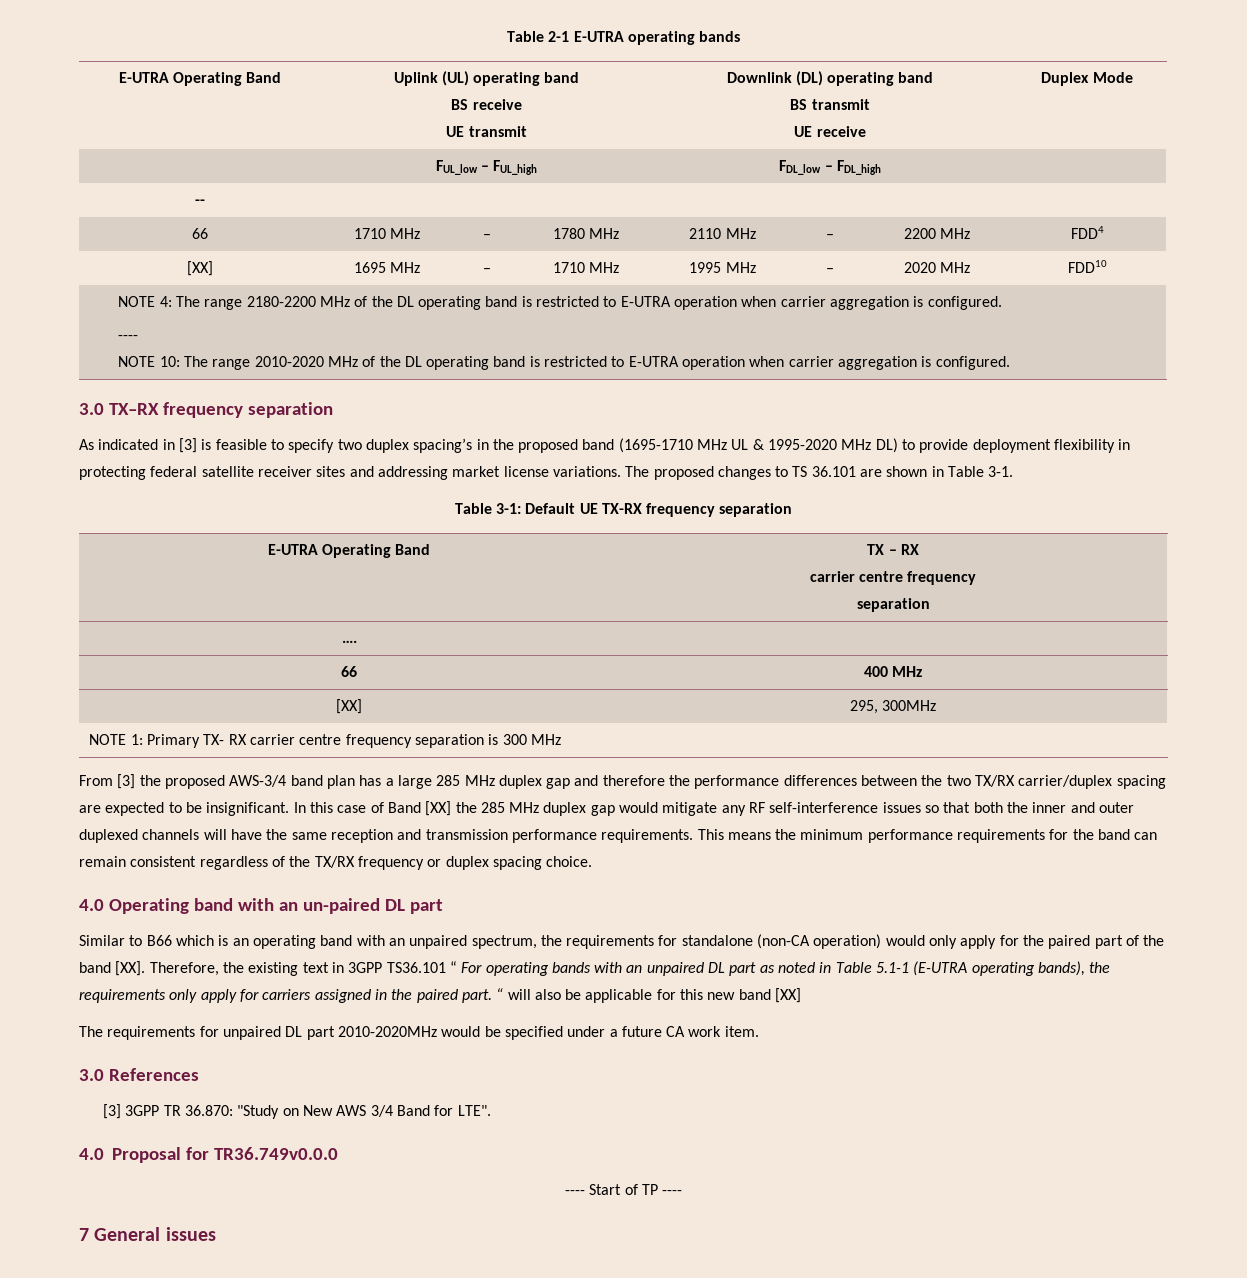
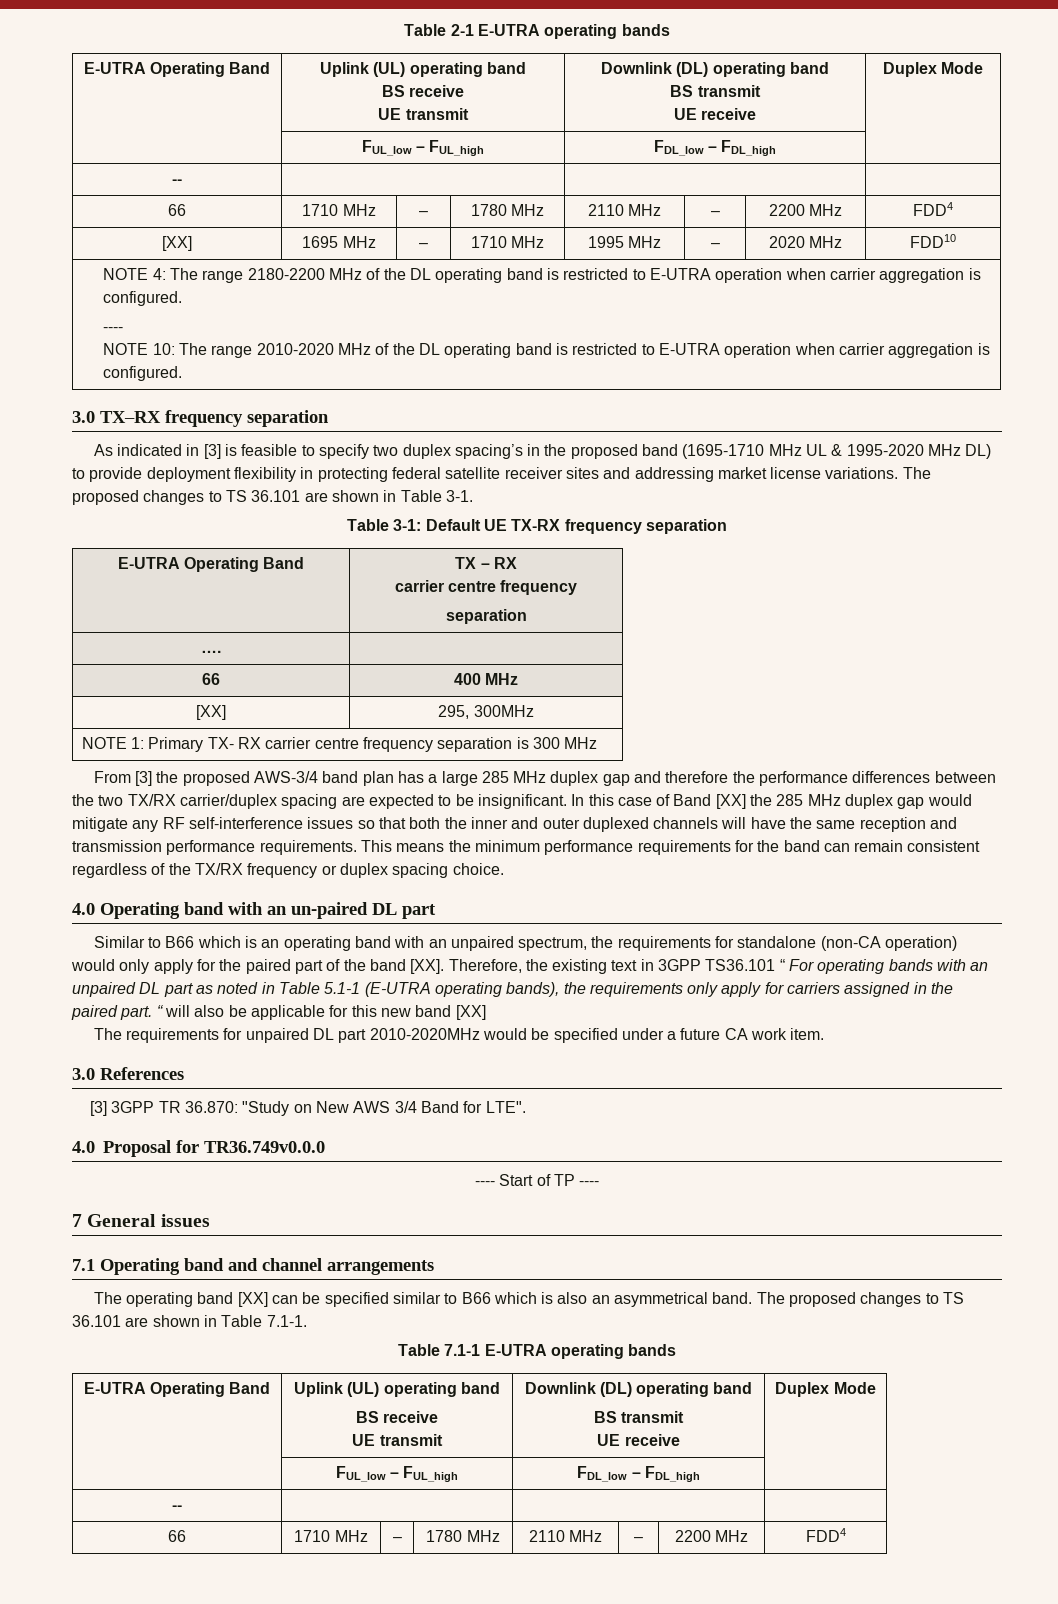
(216, 1234) none -> [72,1258,434,1275] [93,1292,965,1307] [72,1315,307,1327] [397,1344,677,1359] [83,1382,271,1397] [294,1382,500,1397] [355,1411,439,1423] [352,1434,443,1446] [524,1382,753,1397] [593,1411,685,1423] [597,1434,680,1446] [775,1382,876,1397] [335,1466,459,1482] [577,1466,700,1482] [172,1505,182,1510] [168,1530,186,1542] [294,1530,368,1542] [392,1537,402,1542] [426,1530,500,1542] [528,1530,603,1542] [634,1537,643,1542] [674,1530,749,1542] [805,1528,846,1542] // 7.1 Operating band and channel arrangements // The operating band [XX] can be specified similar to B66 which is also an asymmetrical band. The proposed changes to TS 36.101 are shown in Table 7.1-1. // Table 7.1-1 E-UTRA operating bands // E-UTRA Operating Band | Uplink (UL) operating band // BS receive // UE transmit | Downlink (DL) operating band // BS transmit // UE receive | Duplex Mode // | FUL_low – FUL_high | FDL_low – FDL_high | // -- | | | // 66 | 1710 MHz | – | 1780 MHz | 2110 MHz | – | 2200 MHz | FDD4

